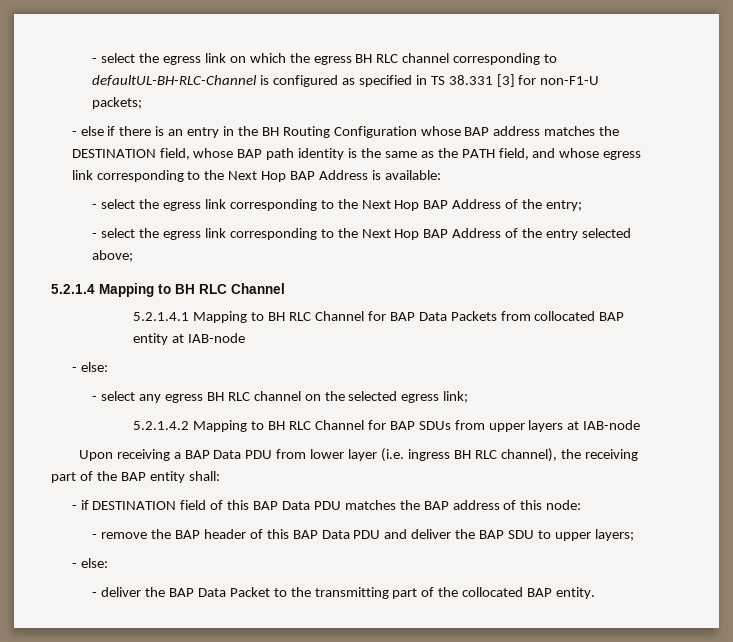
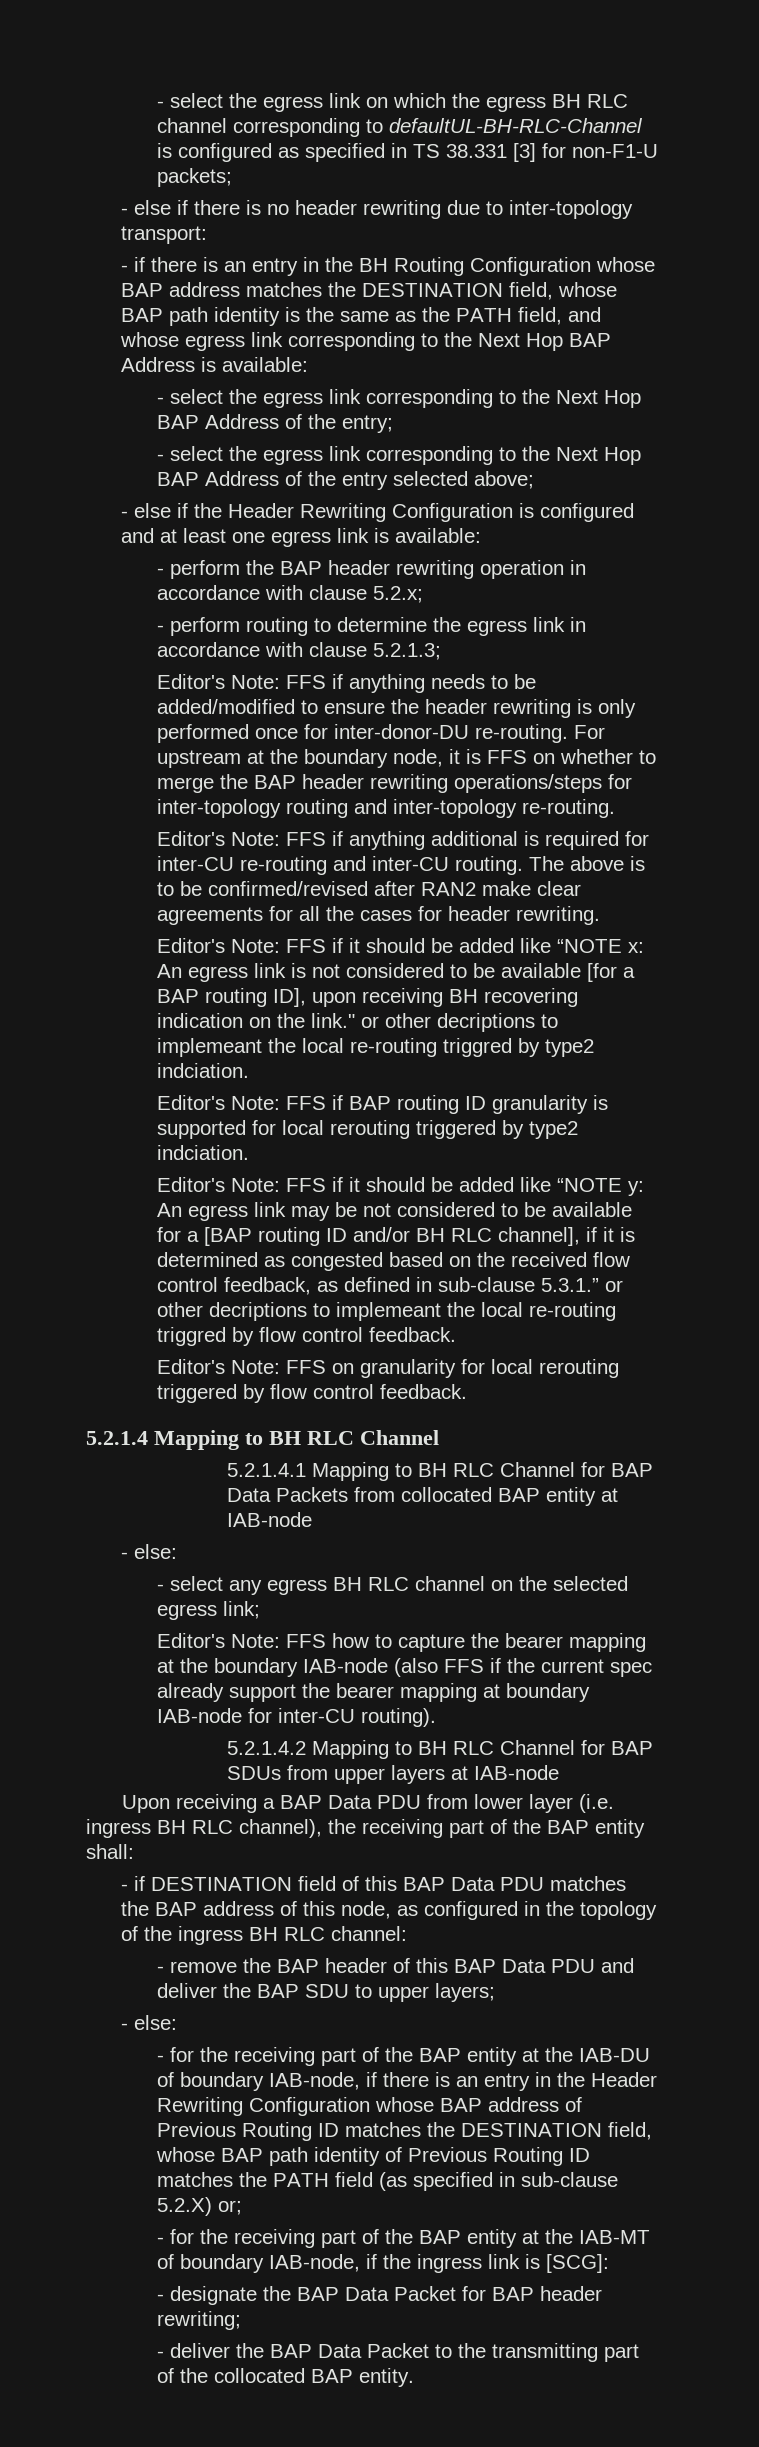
(165, 131) none -> [267,200,634,219] [121,226,208,244] [121,257,219,272] no header rewriting due to inter-topology transport: // - if there is
(134, 256) none -> [121,503,635,522] [121,528,482,547] [156,560,586,579] [156,585,423,603] [156,617,586,636] [156,642,441,660] [156,674,536,693] [156,699,636,718] [156,724,605,743] [156,749,656,768] [156,774,632,793] [156,799,615,818] [156,831,649,850] [156,856,645,875] [156,881,581,896] [156,906,600,925] [156,938,644,953] [156,963,635,982] [156,988,578,1007] [156,1013,558,1032] [156,1038,594,1057] [156,1063,249,1078] [156,1095,608,1114] [156,1120,578,1139] [156,1145,249,1160] [156,1177,644,1196] [156,1202,632,1221] [156,1227,635,1246] [156,1252,630,1271] [156,1277,623,1295] [156,1302,616,1321] [156,1327,456,1346] [156,1359,619,1378] [156,1384,467,1403] // - else if the Header Rewriting Configuration is configured and at least one egress link is available: // - perform the BAP header rewriting operation in accordance with clause 5.2.x; // - perform routing to determine the egress link in accordance with clause 5.2.1.3; // Editor's Note: FFS if anything needs to be added/modified to ensure the header rewriting is only performed once for inter-donor-DU re-routing. For upstream at the boundary node, it is FFS on whether to merge the BAP header rewriting operations/steps for inter-topology routing and inter-topology re-routing. // Editor's Note: FFS if anything additional is required for inter-CU re-routing and inter-CU routing. The above is to be confirmed/revised after RAN2 make clear agreements for all the cases for header rewriting. // Editor's Note: FFS if it should be added like “NOTE x: An egress link is not considered to be available [for a BAP routing ID], upon receiving BH recovering indication on the link." or other decriptions to implemeant the local re-routing triggred by type2 indciation. // Editor's Note: FFS if BAP routing ID granularity is supported for local rerouting triggered by type2 indciation. // Editor's Note: FFS if it should be added like “NOTE y: An egress link may be not considered to be available for a [BAP routing ID and/or BH RLC channel], if it is determined as congested based on the received flow control feedback, as defined in sub-clause 5.3.1.” or other decriptions to implemeant the local re-routing triggred by flow control feedback. // Editor's Note: FFS on granularity for local rerouting triggered by flow control feedback.
(469, 397) none -> [156,1633,646,1652] [156,1658,652,1677] [156,1683,590,1702] [156,1708,436,1727] // Editor's Note: FFS how to capture the bearer mapping at the boundary IAB-node (also FFS if the current spec already support the bearer mapping at boundary IAB-node for inter-CU routing).
[546,500,582,510] node: -> [341,1901,658,1920] [121,1926,408,1945] node, as configured in the topology of the ingress BH RLC channel:
(108, 563) none -> [156,2047,650,2066] [156,2072,657,2091] [156,2097,582,2116] [156,2122,652,2141] [155,2147,590,2166] [156,2172,618,2191] [156,2197,242,2216] [156,2229,650,2248] [156,2254,609,2273] [156,2286,602,2305] [156,2311,241,2330] // - for the receiving part of the BAP entity at the IAB-DU of boundary IAB-node, if there is an entry in the Header Rewriting Configuration whose BAP address of Previous Routing ID matches the DESTINATION field, whose BAP path identity of Previous Routing ID matches the PATH field (as specified in sub-clause 5.2.X) or; // - for the receiving part of the BAP entity at the IAB-MT of boundary IAB-node, if the ingress link is [SCG]: // - designate the BAP Data Packet for BAP header rewriting;

